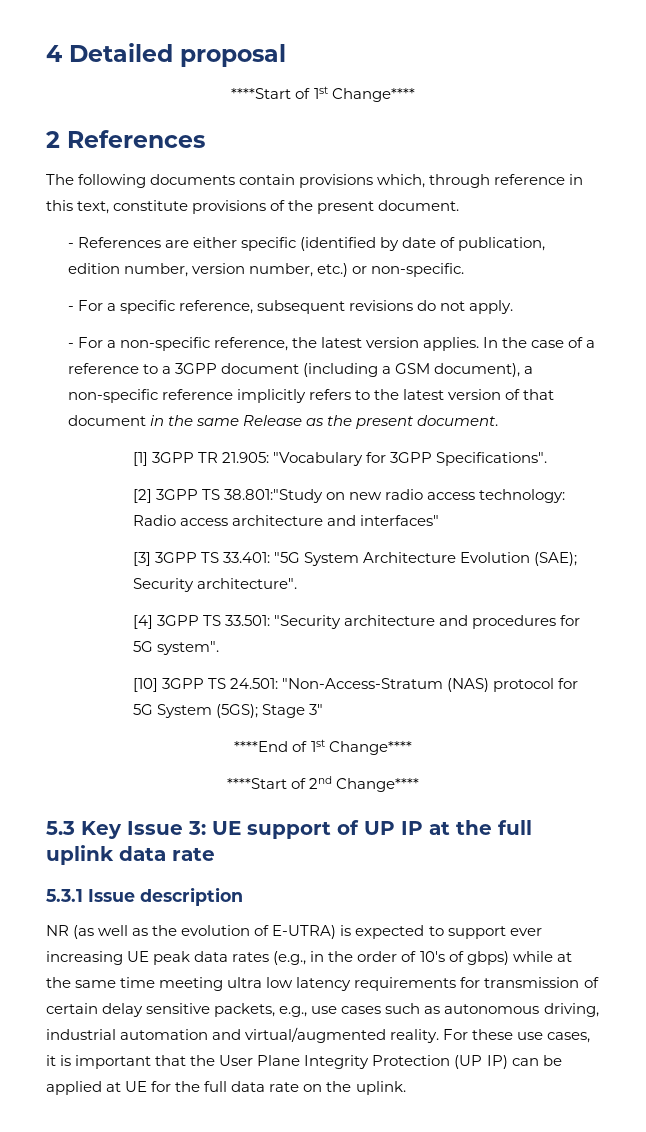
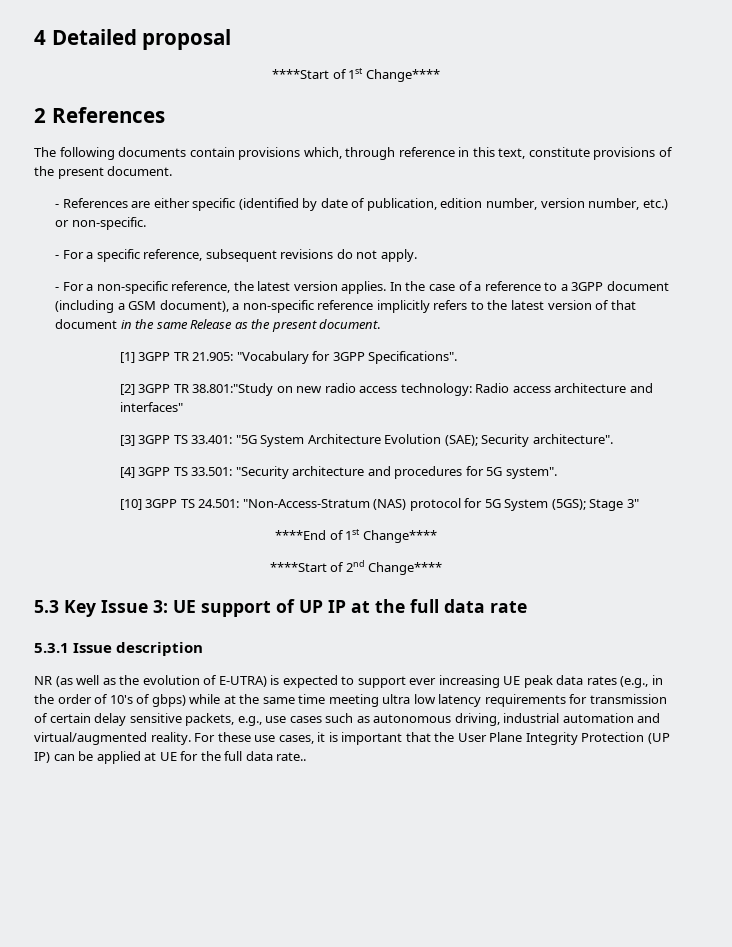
[201,489,220,500] TS -> [173,384,189,393] TR
[46,845,114,865] uplink -> (439, 606) none
[269,1081,406,1095] rate on the uplink. -> [276,752,307,761] rate..

